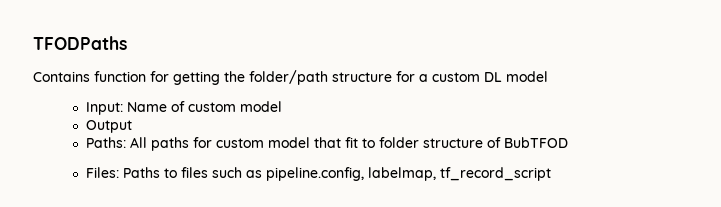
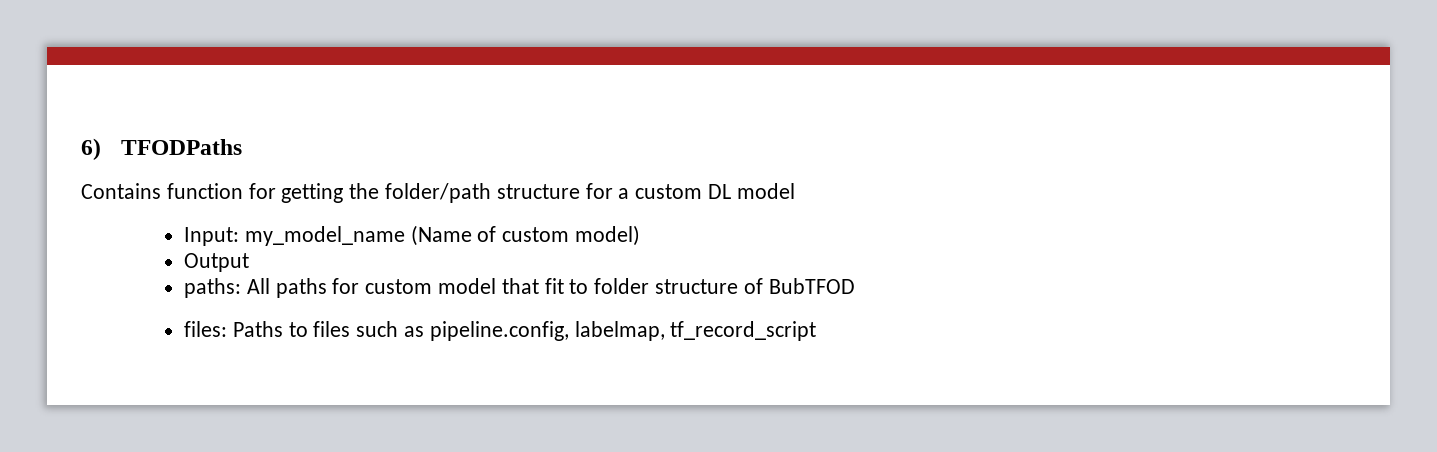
(33, 43) none -> [81,138,101,160] 6)
[127,102,168,112] Name -> [244,225,472,246] my_model_name (Name
[240,101,283,112] model -> [575,225,641,246] model)
[86,137,127,148] Paths: -> [184,278,242,298] paths:
[86,167,120,178] Files: -> [184,321,228,337] files:

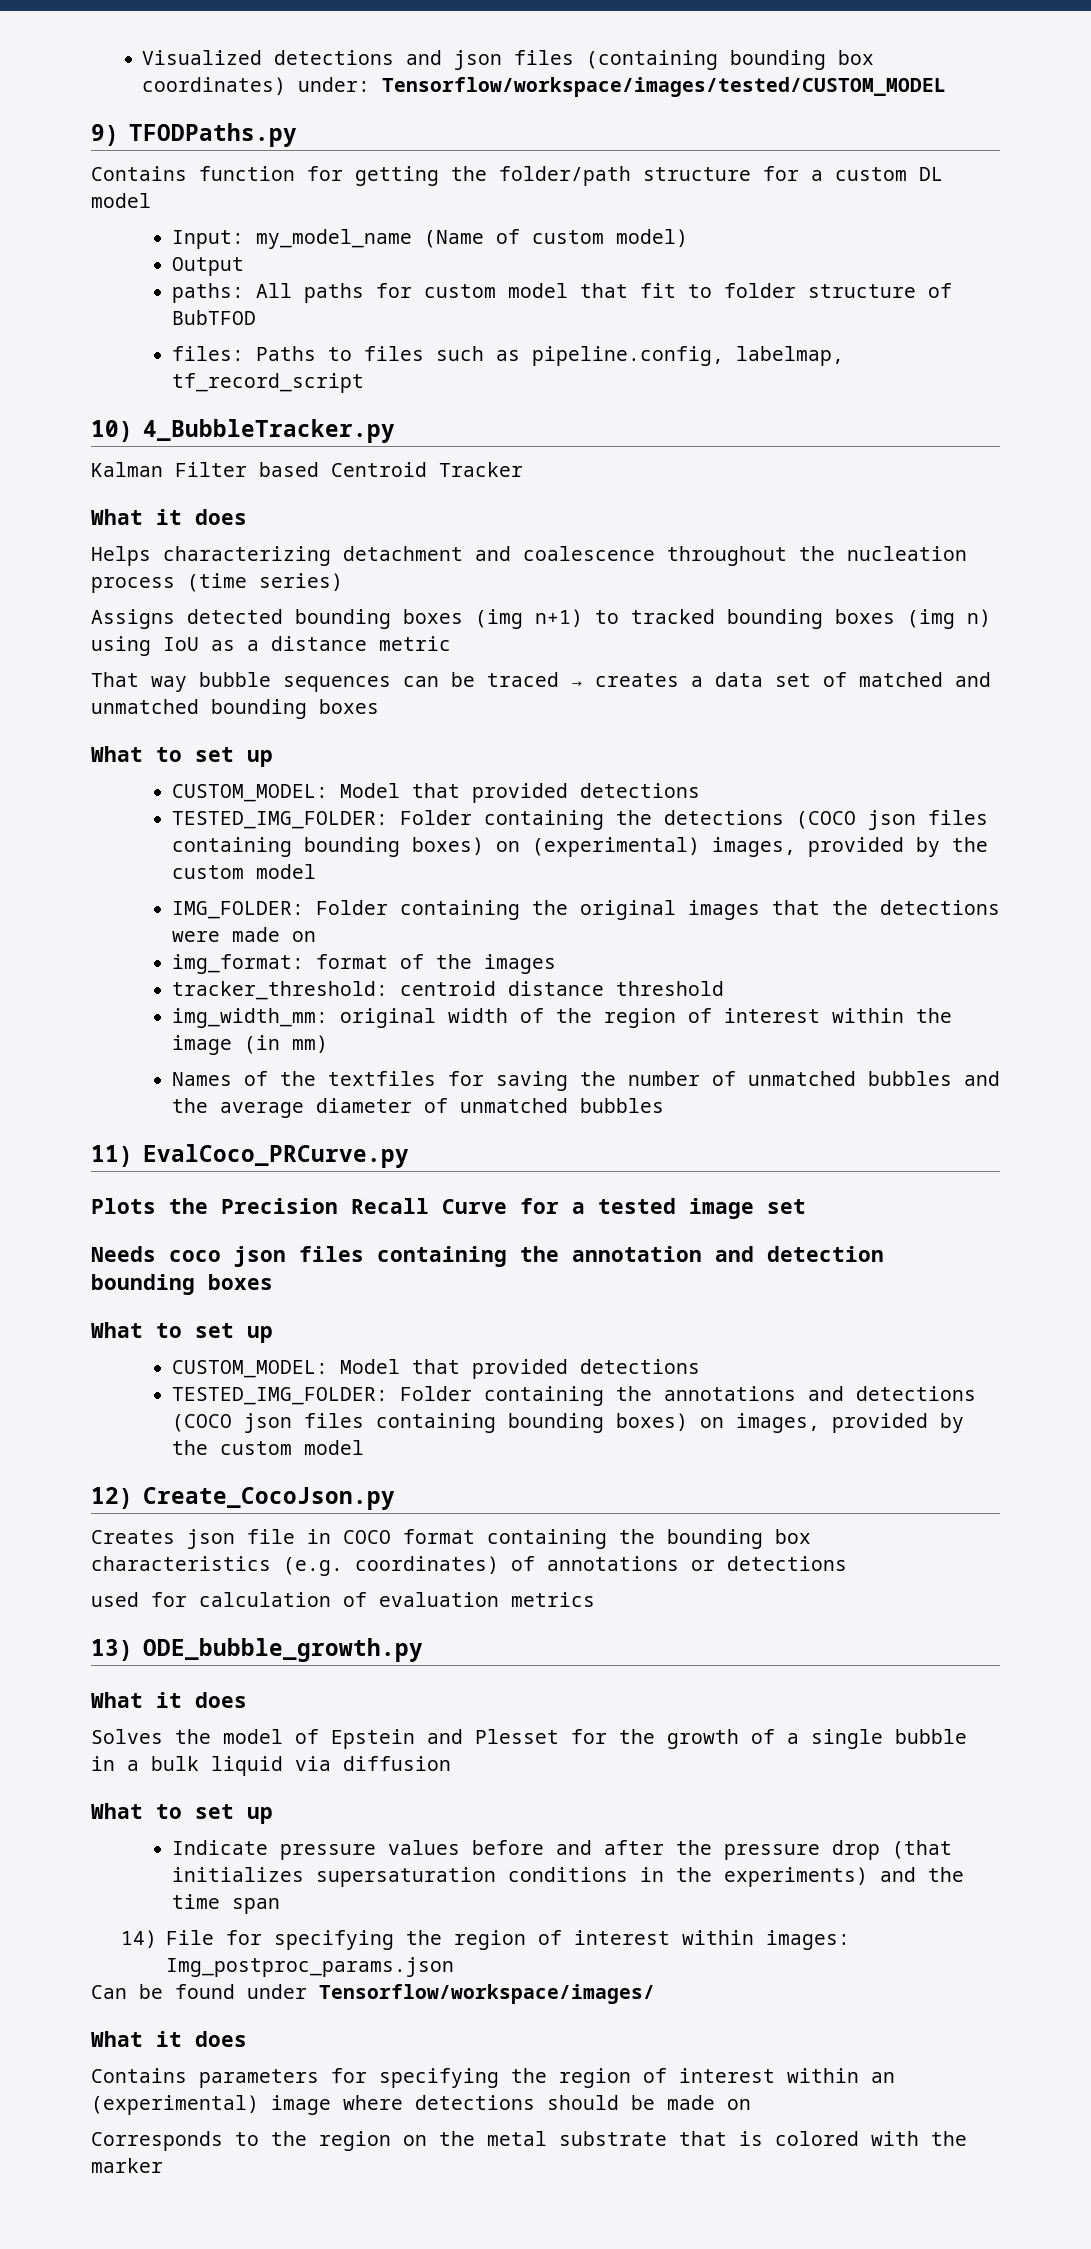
[81,138,242,160] 6) TFODPaths -> [142,50,875,70] [142,77,947,97] [91,123,297,147] Visualized detections and json files (containing bounding box coordinates) under: Tensorflow/workspace/images/tested/CUSTOM_MODEL // 9) TFODPaths.py
(817, 331) none -> [91,419,395,443] [91,462,523,477] [91,509,247,525] [91,546,967,566] [91,573,343,593] [91,609,991,629] [91,636,451,656] [91,672,991,692] [91,699,379,719] [91,746,273,767] [171,783,700,803] [171,810,988,830] [171,837,988,857] [171,864,316,879] [171,900,1000,920] [171,927,316,942] [171,954,556,974] [171,981,724,1000] [171,1008,952,1028] [171,1035,328,1055] [171,1071,1000,1091] [171,1098,664,1118] [91,1144,409,1168] [91,1198,806,1219] [91,1246,884,1267] [91,1274,273,1295] [91,1322,273,1343] [171,1359,700,1379] [171,1386,976,1406] [171,1413,964,1433] [171,1440,364,1455] [91,1487,395,1510] [91,1529,811,1549] [91,1556,847,1576] [91,1592,595,1607] [91,1638,423,1662] [91,1692,247,1708] [91,1729,967,1749] [91,1756,451,1776] [91,1803,273,1824] [171,1840,952,1860] [171,1867,964,1887] [171,1894,280,1914] [120,1930,851,1950] [166,1957,455,1977] [91,1984,655,2004] [91,2031,247,2047] [91,2068,895,2088] [91,2095,751,2115] [91,2131,967,2151] [91,2158,163,2173] // 10) 4_BubbleTracker.py // Kalman Filter based Centroid Tracker // What it does // Helps characterizing detachment and coalescence throughout the nucleation process (time series) // Assigns detected bounding boxes (img n+1) to tracked bounding boxes (img n) using IoU as a distance metric // That way bubble sequences can be traced → creates a data set of matched and unmatched bounding boxes // What to set up // CUSTOM_MODEL: Model that provided detections // TESTED_IMG_FOLDER: Folder containing the detections (COCO json files containing bounding boxes) on (experimental) images, provided by the custom model // IMG_FOLDER: Folder containing the original images that the detections were made on // img_format: format of the images // tracker_threshold: centroid distance threshold // img_width_mm: original width of the region of interest within the image (in mm) // Names of the textfiles for saving the number of unmatched bubbles and the average diameter of unmatched bubbles // 11) EvalCoco_PRCurve.py // Plots the Precision Recall Curve for a tested image set // Needs coco json files containing the annotation and detection bounding boxes // What to set up // CUSTOM_MODEL: Model that provided detections // TESTED_IMG_FOLDER: Folder containing the annotations and detections (COCO json files containing bounding boxes) on images, provided by the custom model // 12) Create_CocoJson.py // Creates json file in COCO format containing the bounding box characteristics (e.g. coordinates) of annotations or detections // used for calculation of evaluation metrics // 13) ODE_bubble_growth.py // What it does // Solves the model of Epstein and Plesset for the growth of a single bubble in a bulk liquid via diffusion // What to set up // Indicate pressure values before and after the pressure drop (that initializes supersaturation conditions in the experiments) and the time span // 14) File for specifying the region of interest within images: Img_postproc_params.json // Can be found under Tensorflow/workspace/images/ // What it does // Contains parameters for specifying the region of interest within an (experimental) image where detections should be made on // Corresponds to the region on the metal substrate that is colored with the marker

